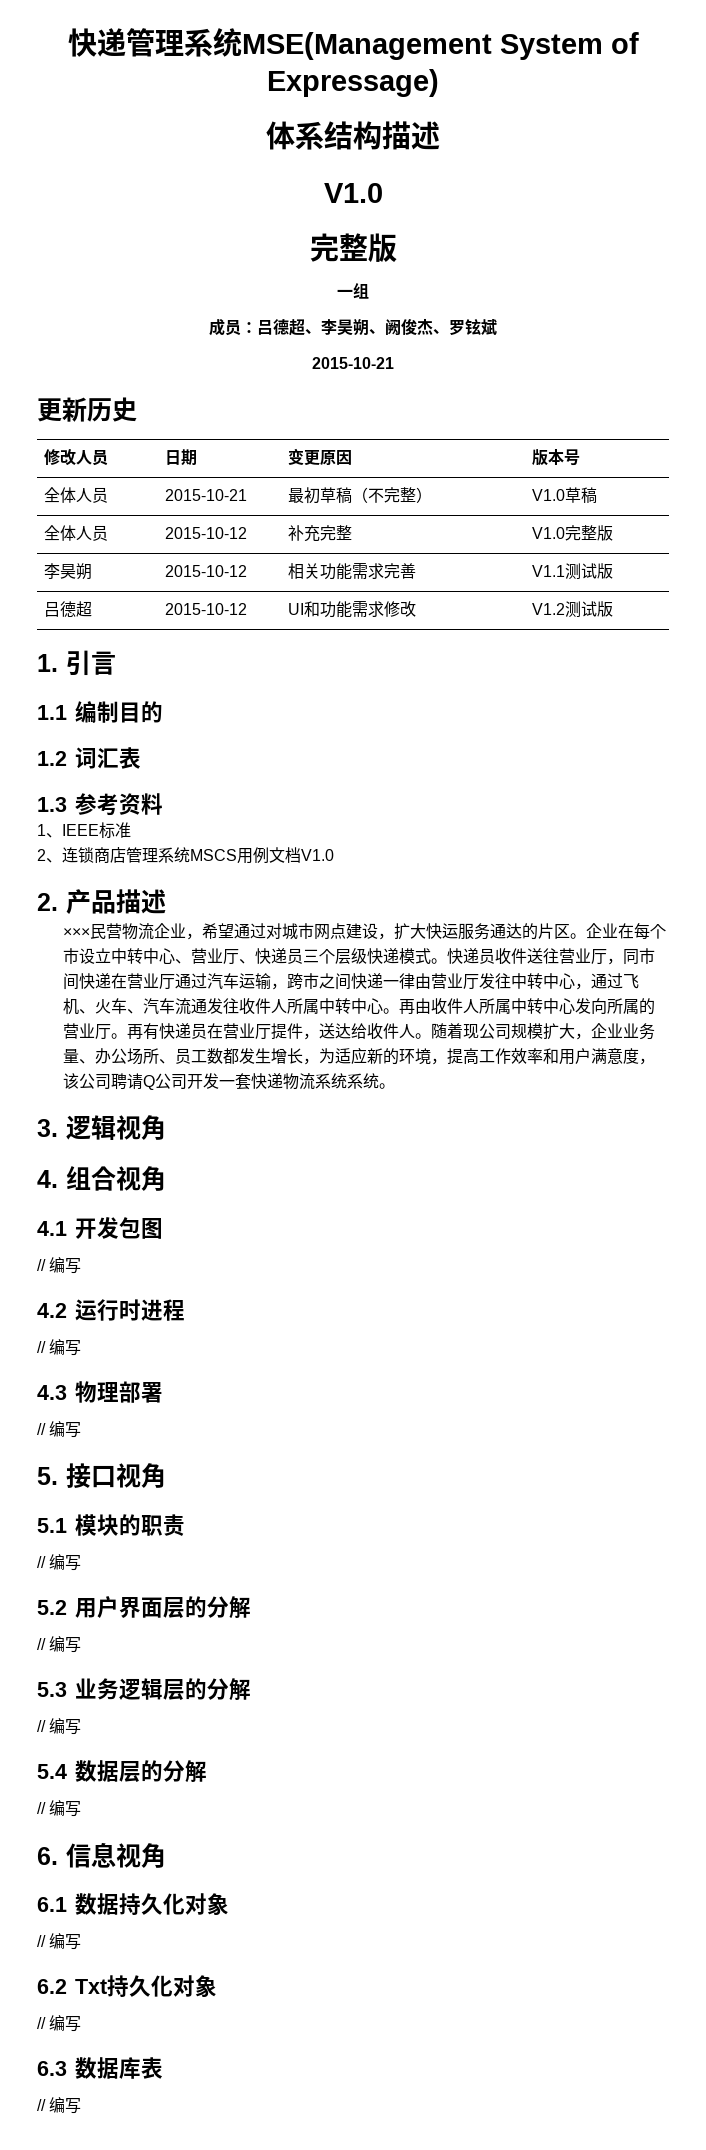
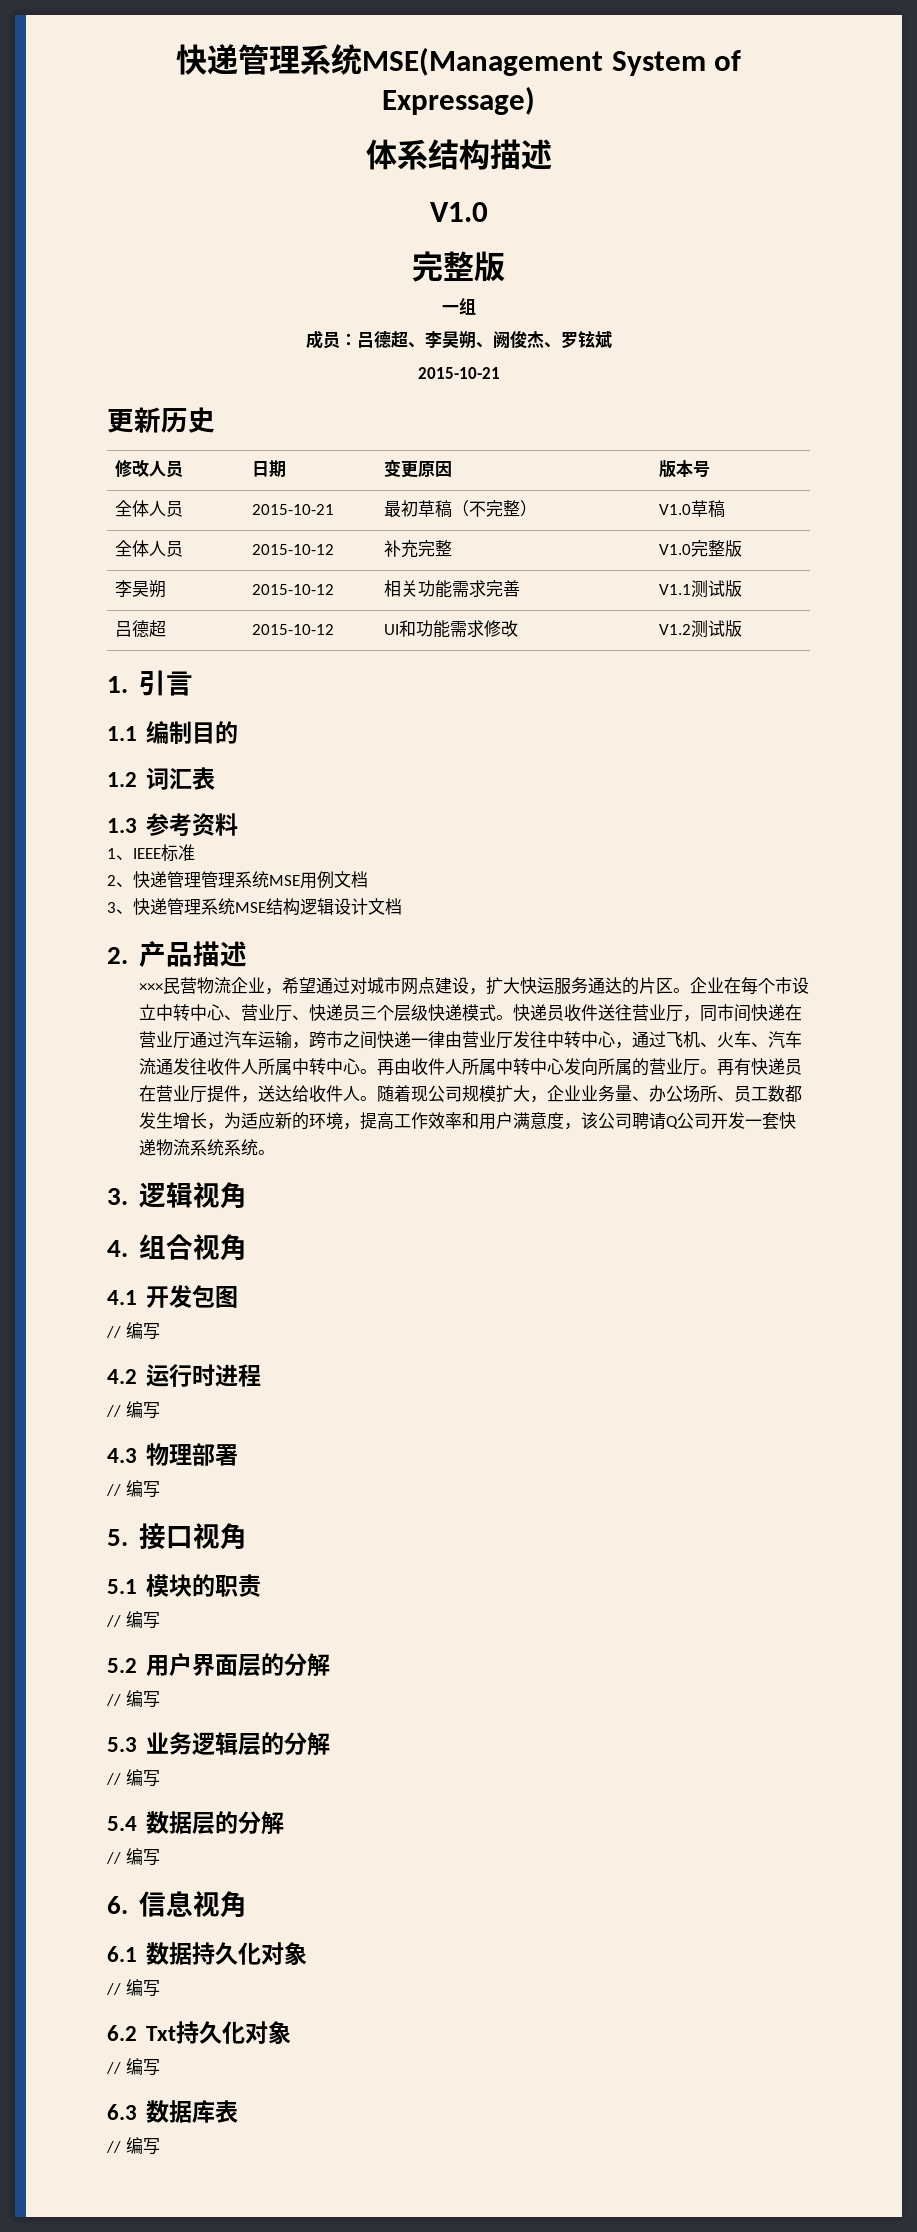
[62,847,237,863] 连锁商店管理系统MSCS -> [133,871,300,888] 快递管理管理系统MSE
[301,849,334,861] V1.0 -> [107,898,402,916] // 3、快递管理系统MSE结构逻辑设计文档

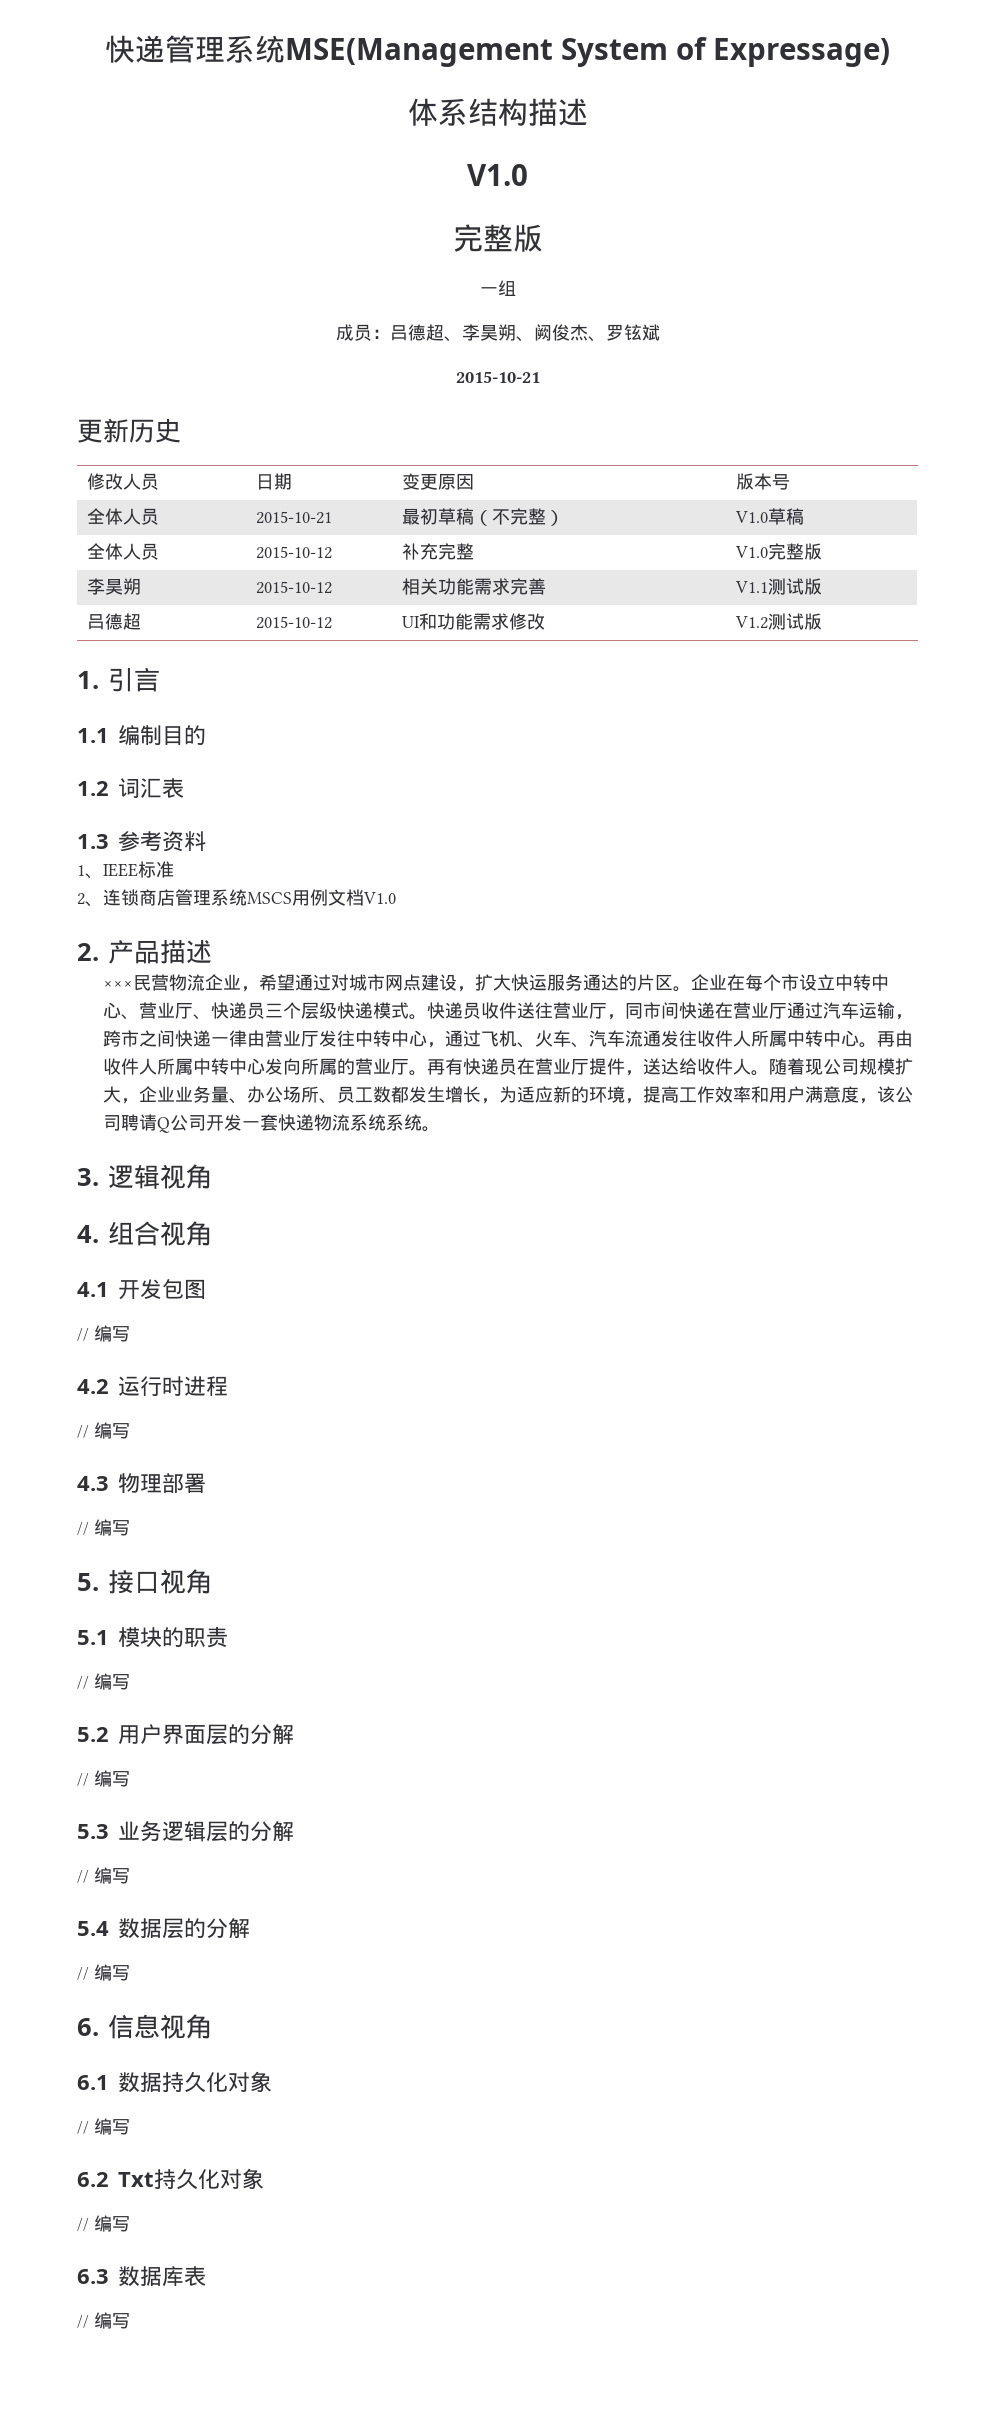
[133,871,300,888] 快递管理管理系统MSE -> [103,889,292,906] 连锁商店管理系统MSCS
[107,898,402,916] // 3、快递管理系统MSE结构逻辑设计文档 -> [363,892,396,904] V1.0

